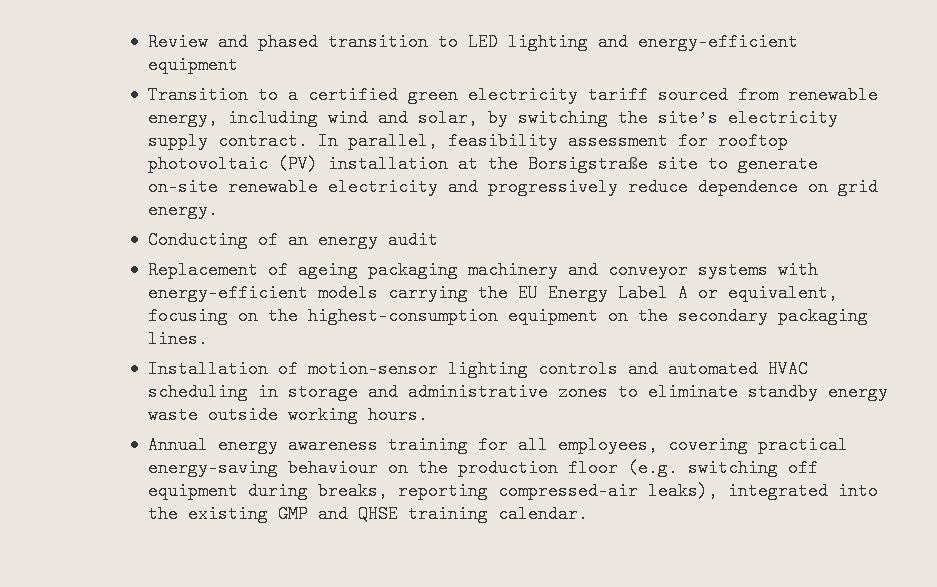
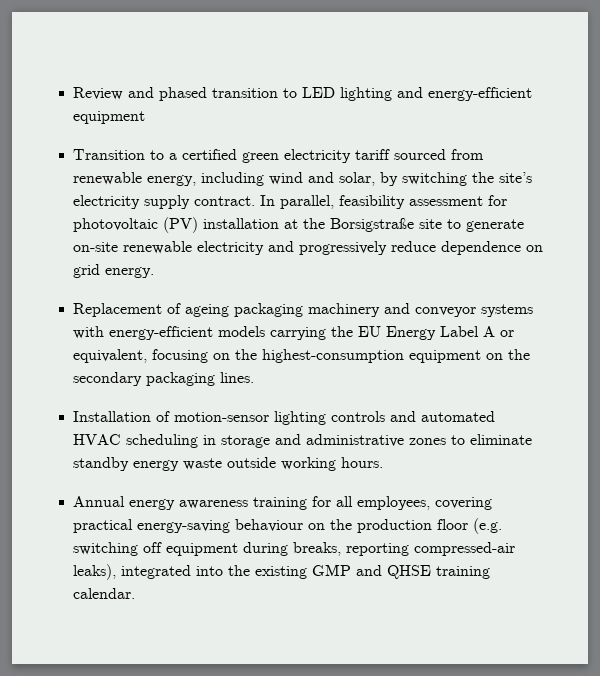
[717,132,788,150] rooftop -> (508, 200) none
[147,231,438,249] // Conducting of an energy audit -> (155, 272) none

